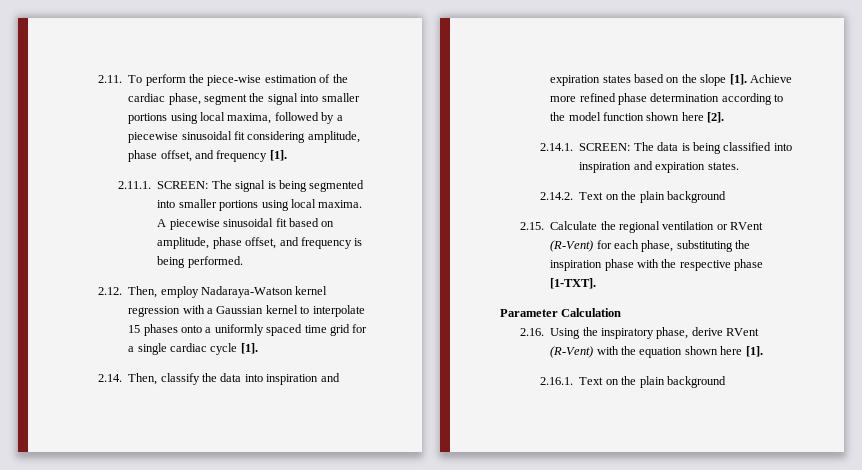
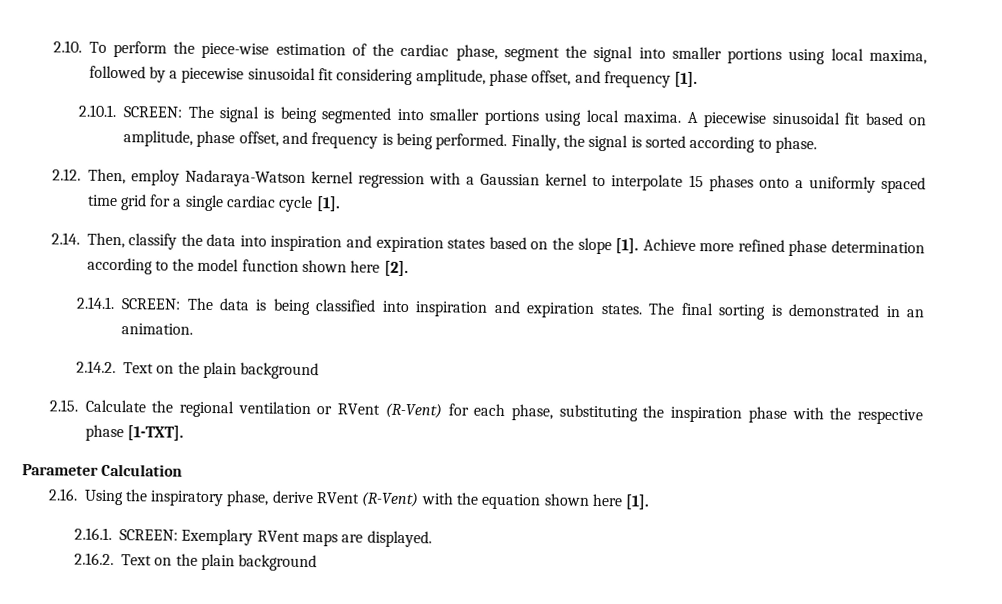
[98,75,123,83] 2.11. -> [52,40,82,53] 2.10.
[118,181,152,189] 2.11.1. -> [78,104,118,118] 2.10.1.
(243, 262) none -> [510,134,817,154] Finally, the signal is sorted according to phase.
(739, 166) none -> [648,302,924,320] [121,323,194,335] The final sorting is demonstrated in an animation.
(574, 381) none -> [119,528,432,548] [74,552,115,566] SCREEN: Exemplary RVent maps are displayed. // 2.16.2.

